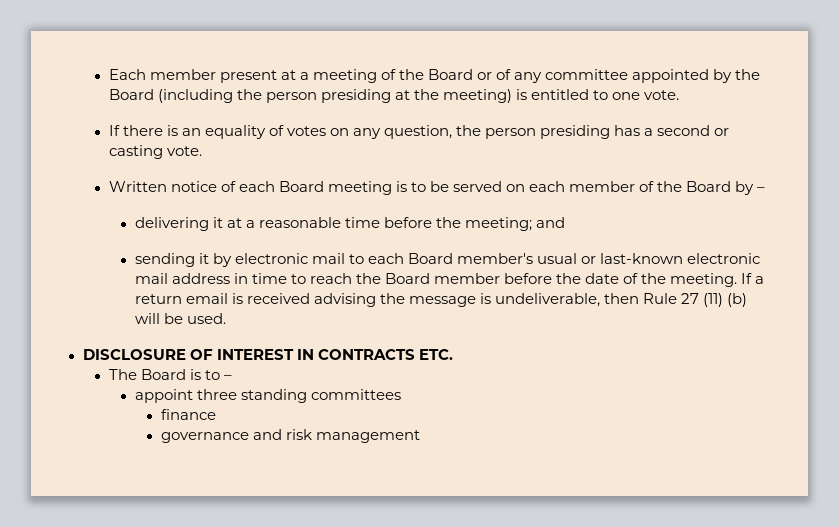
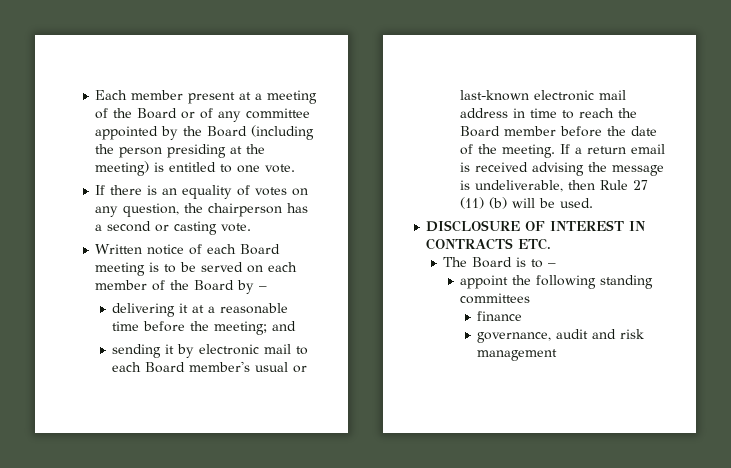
[485,125,611,139] person presiding -> [208,203,283,217] chairperson
[196,389,237,400] three -> [512,275,597,289] the following
[160,432,249,443] governance -> [477,329,589,343] governance, audit

